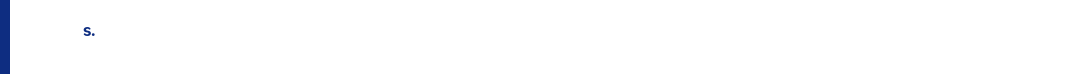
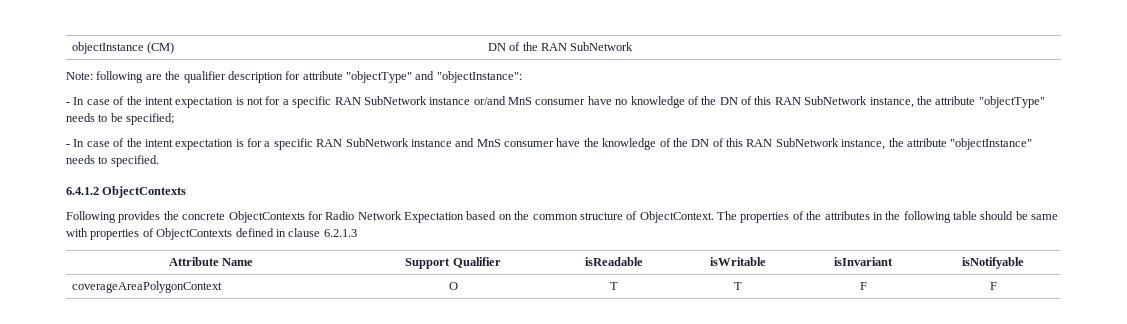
[83,27,95,37] s. -> [71,42,175,54] [487,42,634,51] [66,71,522,83] [66,96,1045,108] [66,113,175,125] [66,138,1033,150] [66,155,159,167] [66,186,187,198] [66,211,1059,223] [66,228,357,240] [168,257,254,266] [405,257,501,269] [584,257,643,266] [710,257,766,266] [834,257,893,266] [962,257,1024,269] [71,281,222,293] [448,282,458,290] [609,282,618,290] [734,282,742,290] [859,282,867,290] [989,282,997,290] objectInstance (CM) | DN of the RAN SubNetwork // Note: following are the qualifier description for attribute "objectType" and "objectInstance": // - In case of the intent expectation is not for a specific RAN SubNetwork instance or/and MnS consumer have no knowledge of the DN of this RAN SubNetwork instance, the attribute "objectType" needs to be specified; // - In case of the intent expectation is for a specific RAN SubNetwork instance and MnS consumer have the knowledge of the DN of this RAN SubNetwork instance, the attribute "objectInstance" needs to specified. // 6.4.1.2 ObjectContexts // Following provides the concrete ObjectContexts for Radio Network Expectation based on the common structure of ObjectContext. The properties of the attributes in the following table should be same with properties of ObjectContexts defined in clause 6.2.1.3 // Attribute Name | Support Qualifier | isReadable | isWritable | isInvariant | isNotifyable // coverageAreaPolygonContext | O | T | T | F | F

